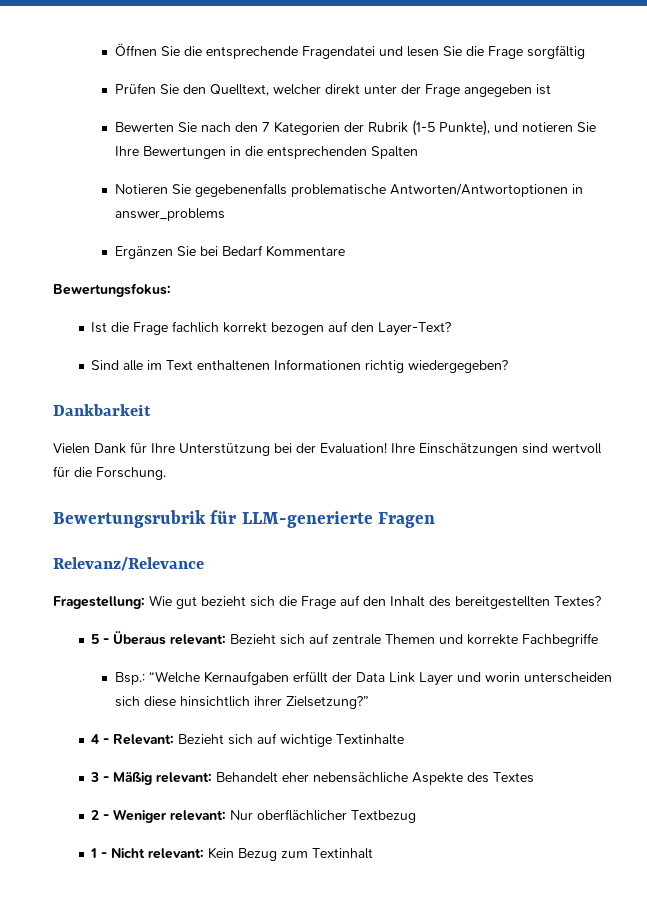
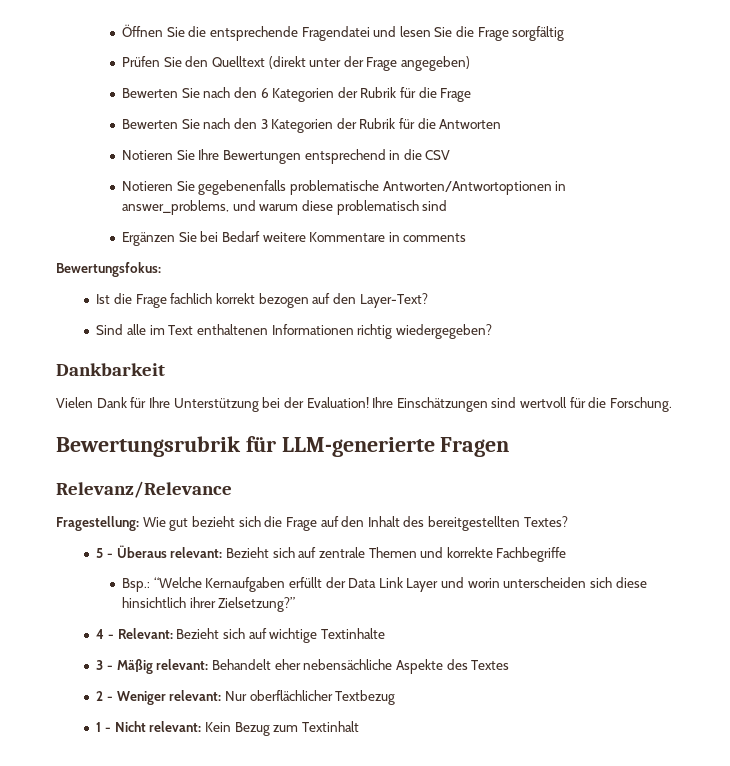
[209,84,360,96] Quelltext, welcher direkt -> [211,56,306,69] Quelltext (direkt
[463,84,551,97] [114,120,573,136] angegeben ist // Bewerten Sie nach den 7 Kategorien der Rubrik (1-5 Punkte), und notieren -> [401,56,471,71] [121,87,472,102] [121,118,502,133] [121,150,173,160] angegeben) // Bewerten Sie nach den 6 Kategorien der Rubrik für die Frage // Bewerten Sie nach den 3 Kategorien der Rubrik für die Antworten // Notieren
(226, 152) none -> [304,149,386,164] entsprechend
[266,146,418,159] entsprechenden Spalten -> [425,150,451,160] CSV
[114,208,225,221] answer_problems -> [121,200,448,215] answer_problems, und warum diese problematisch sind
(263, 250) none -> [262,232,306,242] weitere
(345, 251) none -> [388,232,467,242] in comments

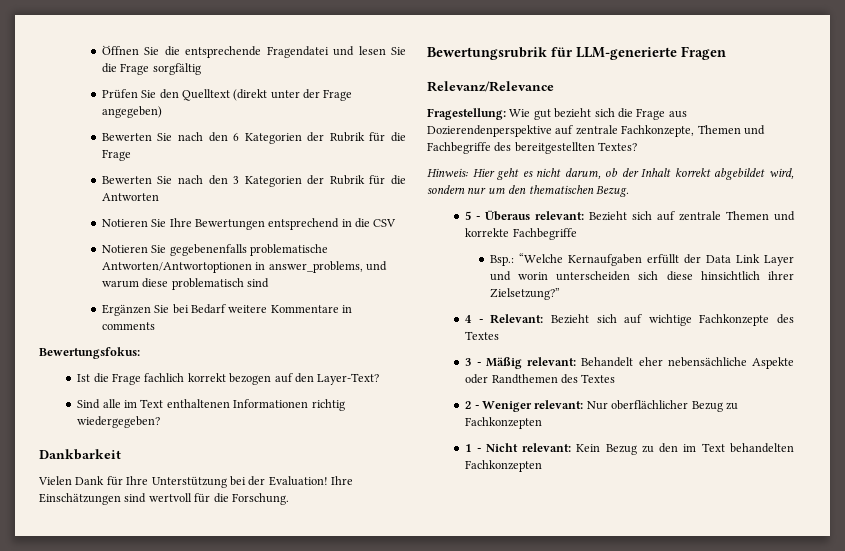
[320,516,568,531] auf den Inhalt des bereitgestellten Textes? -> [668,111,687,118] [427,125,765,137] [427,142,638,154] [427,168,794,180] [427,185,629,197] aus Dozierendenperspektive auf zentrale Fachkonzepte, Themen und Fachbegriffe des bereitgestellten Textes? // Hinweis: Hier geht es nicht darum, ob der Inhalt korrekt abgebildet wird, sondern nur um den thematischen Bezug.
[320,628,385,639] Textinhalte -> [699,314,794,326] [465,331,500,340] Fachkonzepte des Textes
(443, 666) none -> [465,374,558,384] oder Randthemen
[335,690,396,705] Textbezug -> [691,401,738,412] [465,417,543,429] Bezug zu Fachkonzepten
[273,721,359,732] zum Textinhalt -> [641,443,794,453] [465,460,543,472] zu den im Text behandelten Fachkonzepten

